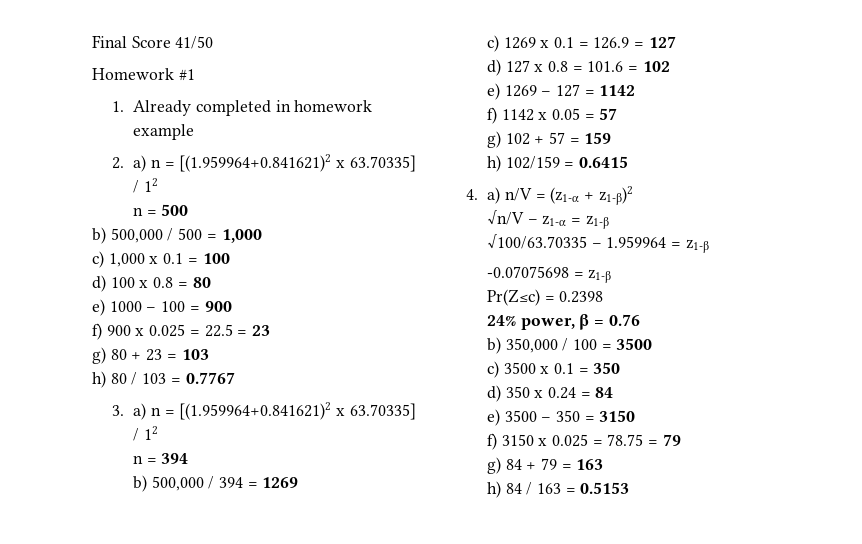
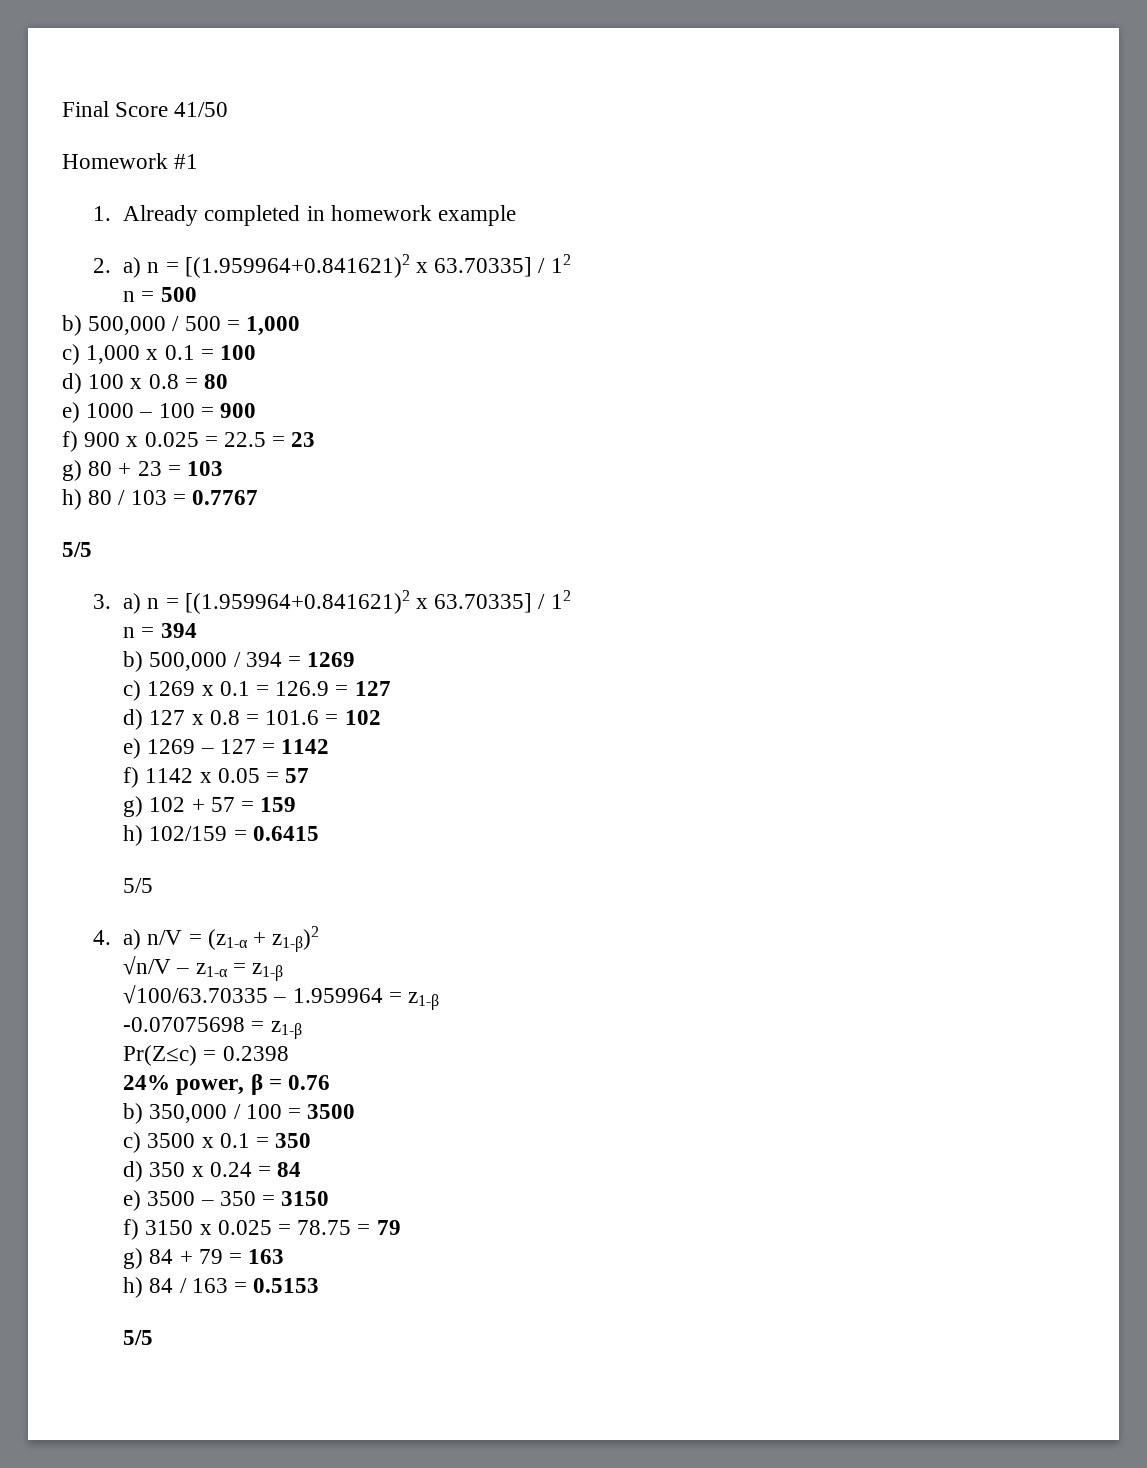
(235, 378) none -> [62,542,92,557] // 5/5
(629, 162) none -> [123,878,154,893] // 5/5
(630, 488) none -> [123,1330,154,1345] // 5/5

